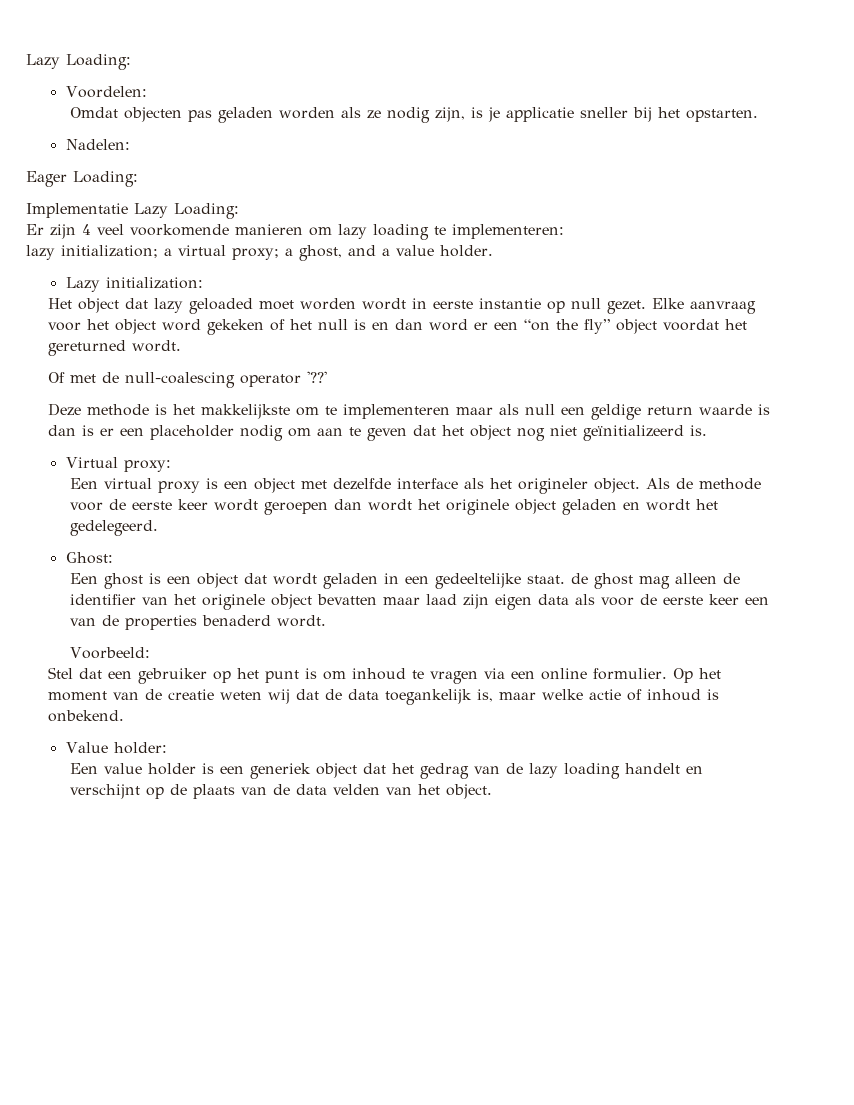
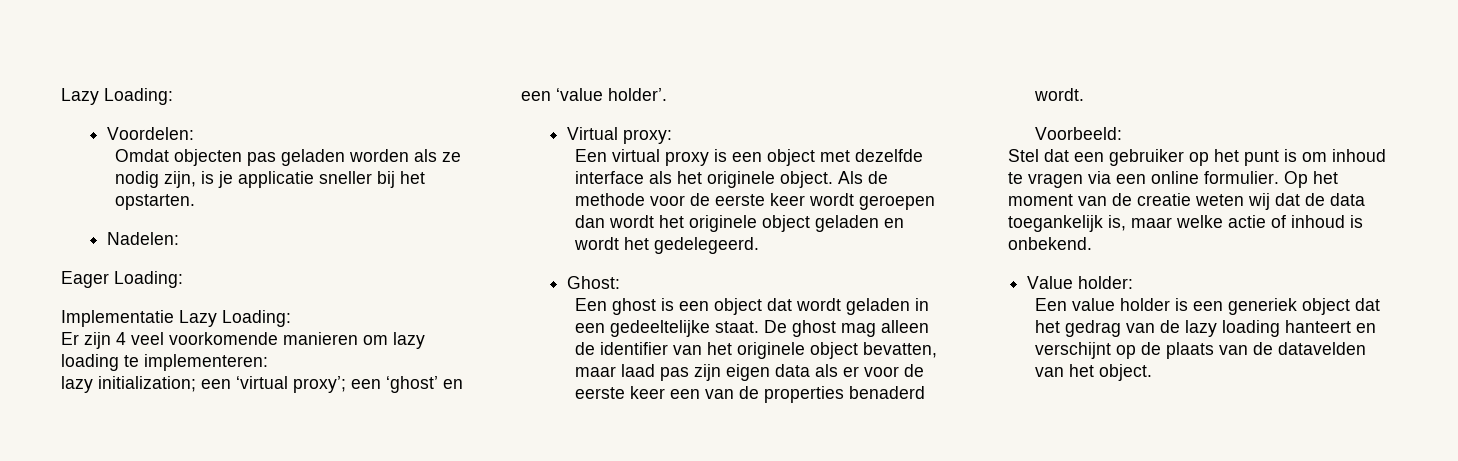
[164,245,493,261] [65,277,203,292] [48,298,757,314] [48,319,748,335] [48,340,182,356] [48,371,328,388] [48,403,771,420] [48,425,708,441] a virtual proxy; a ghost, and a value holder. // Lazy initialization: // Het object dat lazy geloaded moet worden wordt in eerste instantie op null gezet. Elke aanvraag voor het object word gekeken of het null is en dan word er een “on the fly” object voordat het gereturned wordt. // Of met de null-coalescing operator '??' // Deze methode is het makkelijkste om te implementeren maar als null een geldige return waarde is dan is er een placeholder nodig om aan te geven dat het object nog niet geïnitializeerd is. -> [201,376,463,393] [521,88,667,101] een ‘virtual proxy’; een ‘ghost’ en een ‘value holder’.
[518,478,589,494] origineler -> [706,171,775,188] originele
[571,573,589,584] de -> [763,320,787,333] De
[317,594,378,605] bevatten -> [862,342,937,358] bevatten,
(458, 599) none -> [659,367,689,381] pas
(596, 599) none -> [842,366,859,377] er
[625,763,681,774] handelt -> [1284,320,1351,333] hanteert
[296,784,381,795] data velden -> [1277,342,1366,355] datavelden

